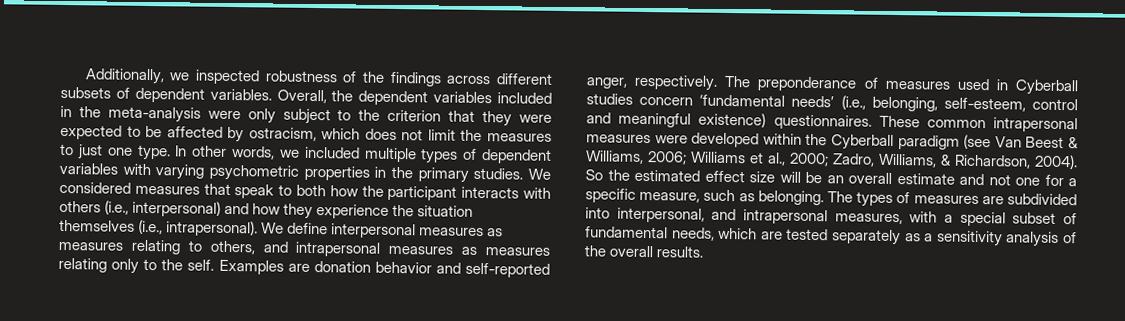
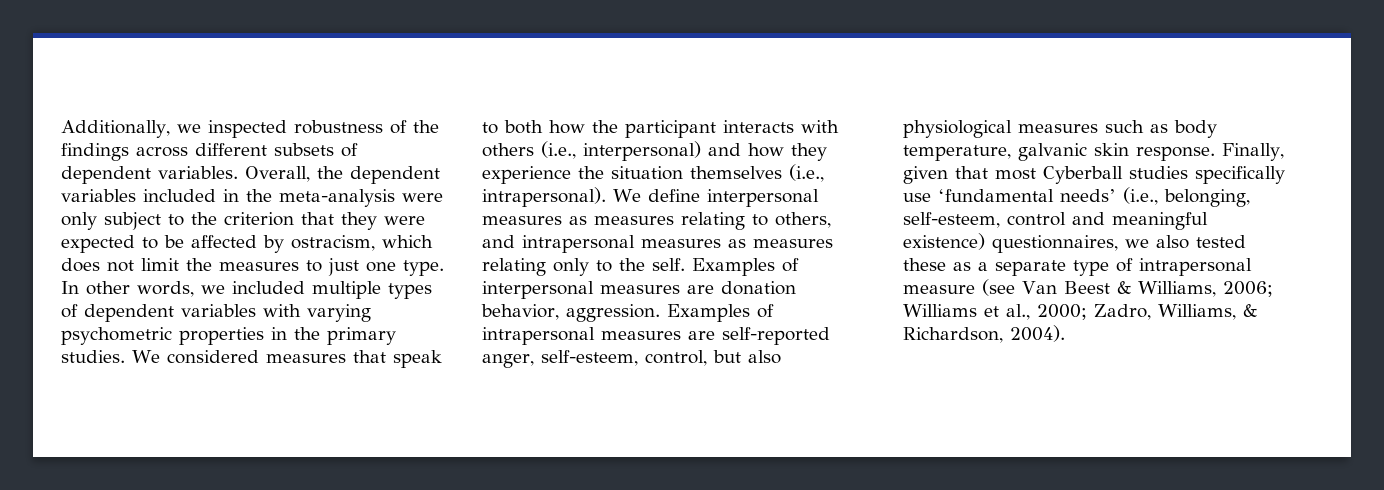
[287,261,550,278] [586,74,1079,96] [586,93,694,106] are donation behavior and self-reported anger, respectively. The preponderance of measures used in Cyberball studies concern -> [782,258,799,272] [482,281,796,299] [481,304,774,322] [482,327,830,345] [482,350,781,368] [903,120,1217,138] [903,143,1284,161] [903,166,1285,184] [903,193,931,202] of interpersonal measures are donation behavior, aggression. Examples of intrapersonal measures are self-reported anger, self-esteem, control, but also physiological measures such as body temperature, galvanic skin response. Finally, given that most Cyberball studies specifically use
[773,114,1078,133] [586,132,960,150] questionnaires. These common intrapersonal measures were developed within the Cyberball paradigm -> [992,235,1246,253] [903,258,1252,276] [903,285,975,294] questionnaires, we also tested these as a separate type of intrapersonal measure
[585,169,1077,187] [585,188,1077,207] [585,207,1077,227] [585,226,1077,247] [584,245,704,258] So the estimated effect size will be an overall estimate and not one for a specific measure, such as belonging. The types of measures are subdivided into interpersonal, and intrapersonal measures, with a special subset of fundamental needs, which are tested separately as a sensitivity analysis of the overall results. -> (1065, 333) none

